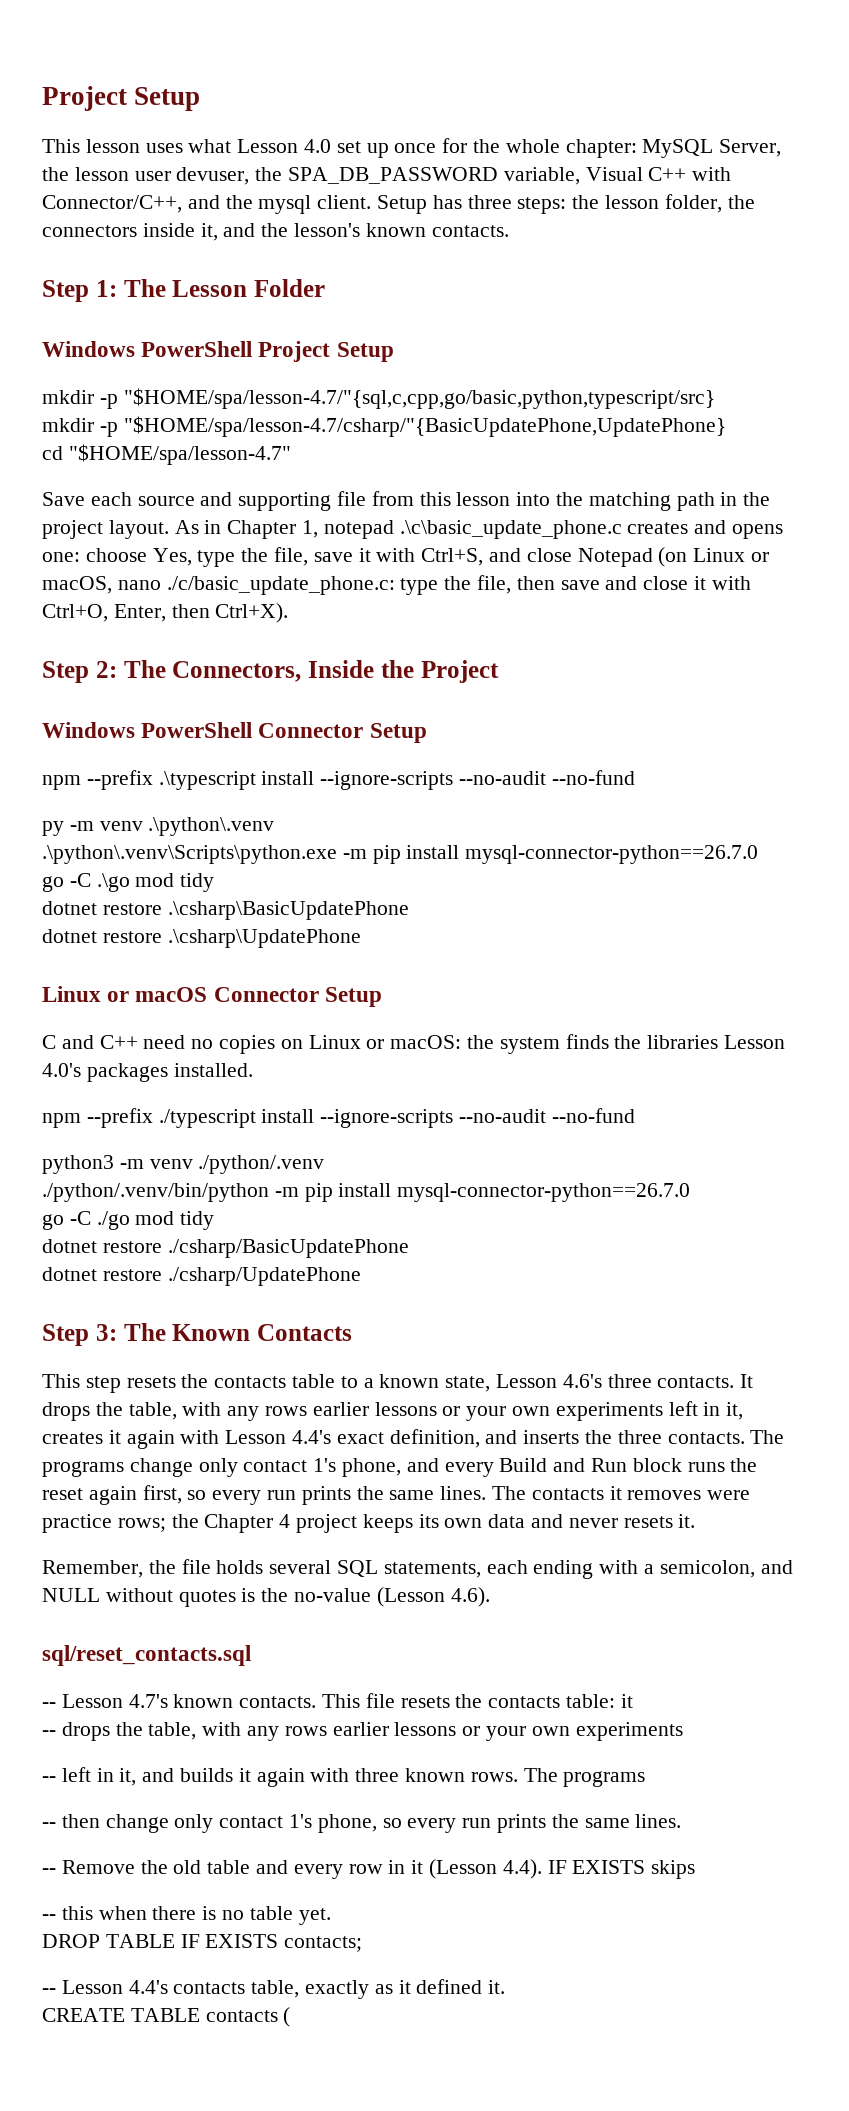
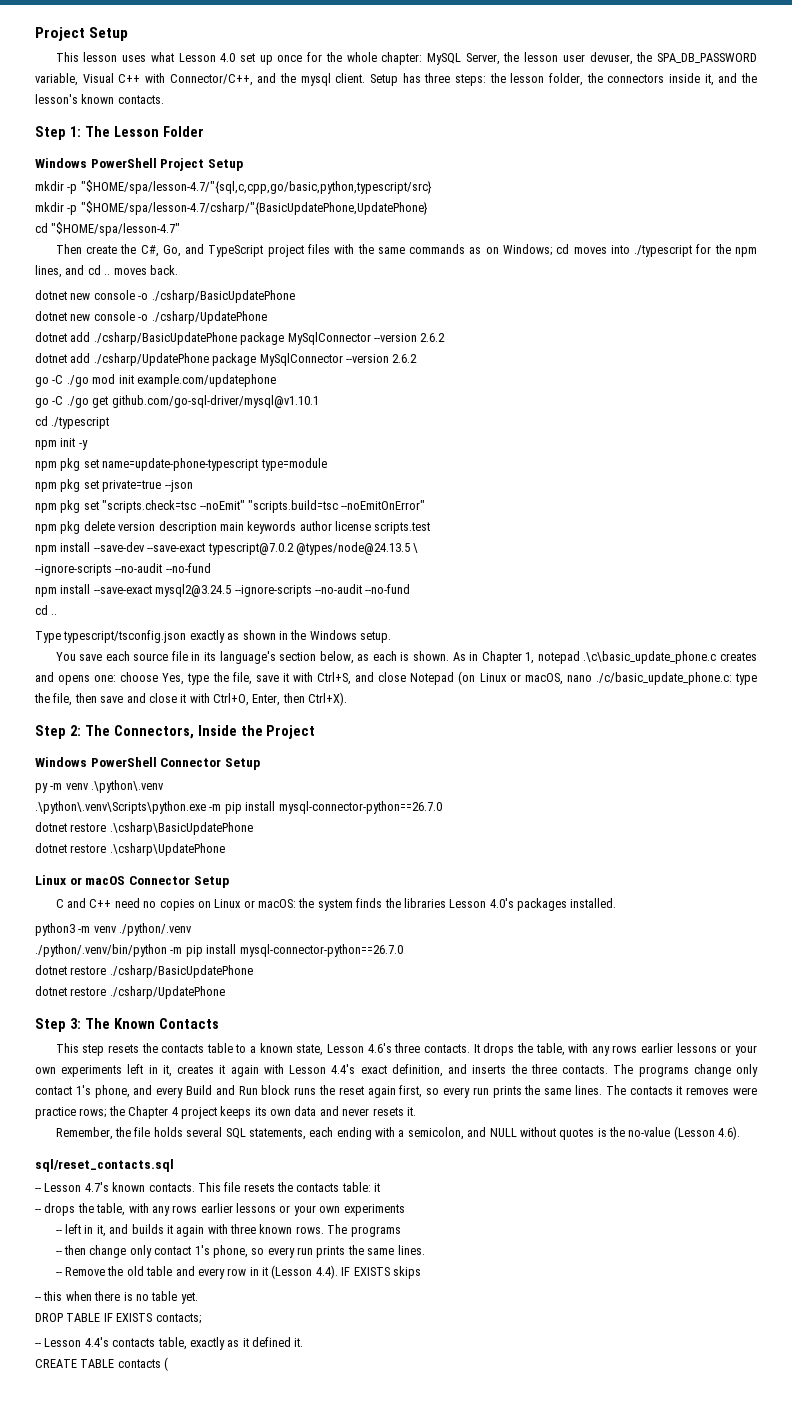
[42,491,771,511] [42,520,169,539] Save each source and supporting file from this lesson into the matching path in the project layout. -> [55,244,757,257] [35,265,178,278] [35,290,295,303] [35,311,267,324] [35,332,446,345] [35,353,418,366] [35,374,276,387] [35,395,319,408] [35,416,110,429] [35,438,88,450] [35,458,327,471] [35,479,193,492] [35,500,426,513] [35,521,431,534] [35,542,419,555] [35,563,211,576] [35,584,411,597] [35,605,58,615] [35,630,391,643] [55,651,450,664] Then create the C#, Go, and TypeScript project files with the same commands as on Windows; cd moves into ./typescript for the npm lines, and cd .. moves back. // dotnet new console -o ./csharp/BasicUpdatePhone // dotnet new console -o ./csharp/UpdatePhone // dotnet add ./csharp/BasicUpdatePhone package MySqlConnector --version 2.6.2 // dotnet add ./csharp/UpdatePhone package MySqlConnector --version 2.6.2 // go -C ./go mod init example.com/updatephone // go -C ./go get github.com/go-sql-driver/mysql@v1.10.1 // cd ./typescript // npm init -y // npm pkg set name=update-phone-typescript type=module // npm pkg set private=true --json // npm pkg set "scripts.check=tsc --noEmit" "scripts.build=tsc --noEmitOnError" // npm pkg delete version description main keywords author license scripts.test // npm install --save-dev --save-exact typescript@7.0.2 @types/node@24.13.5 \ // --ignore-scripts --no-audit --no-fund // npm install --save-exact mysql2@3.24.5 --ignore-scripts --no-audit --no-fund // cd .. // Type typescript/tsconfig.json exactly as shown in the Windows setup. // You save each source file in its language's section below, as each is shown.
[42,770,635,790] // npm --prefix .\typescript install --ignore-scripts --no-audit --no-fund -> (260, 764) none
[42,873,215,892] // go -C .\go mod tidy -> (442, 807) none
[42,1108,635,1128] // npm --prefix ./typescript install --ignore-scripts --no-audit --no-fund -> (617, 903) none
[42,1211,215,1230] // go -C ./go mod tidy -> (403, 950) none

